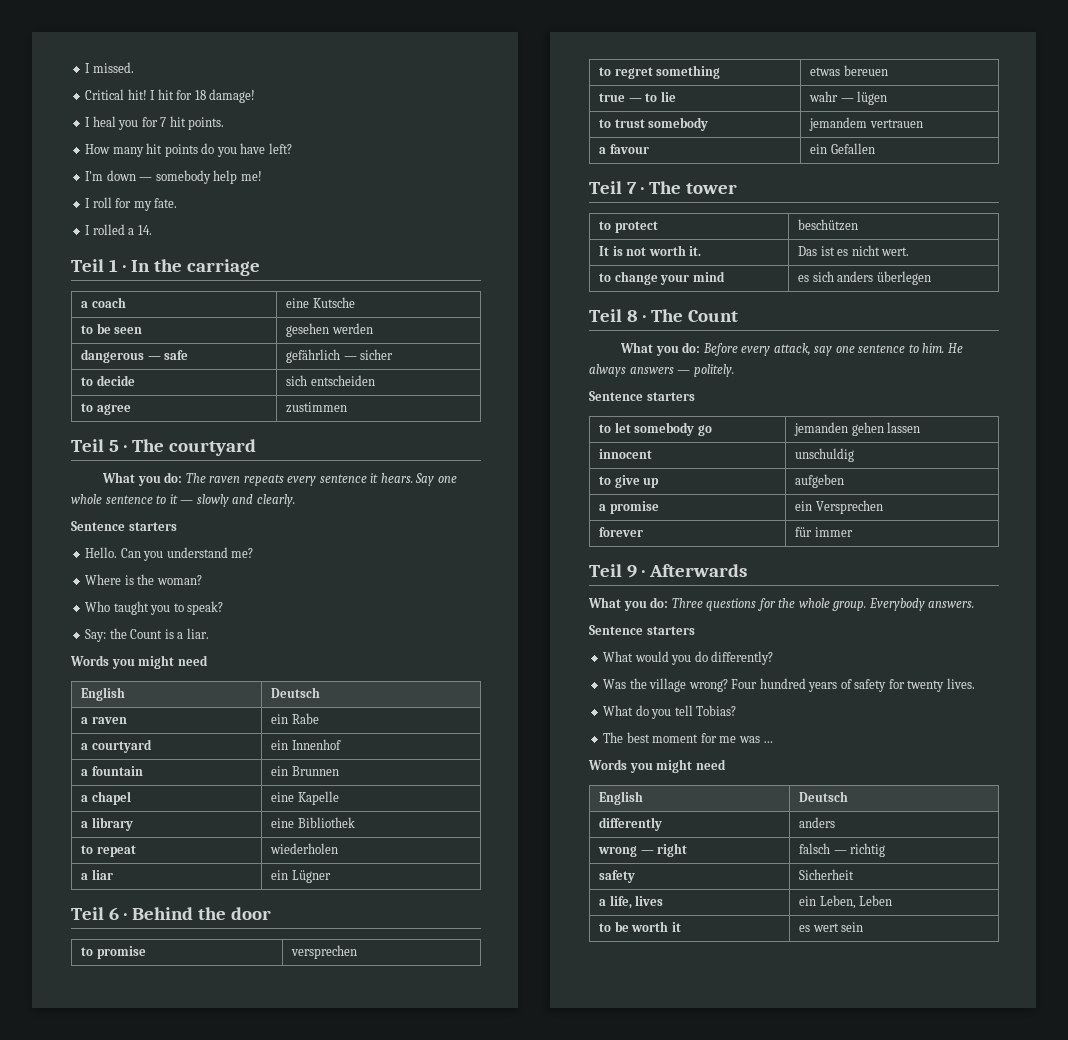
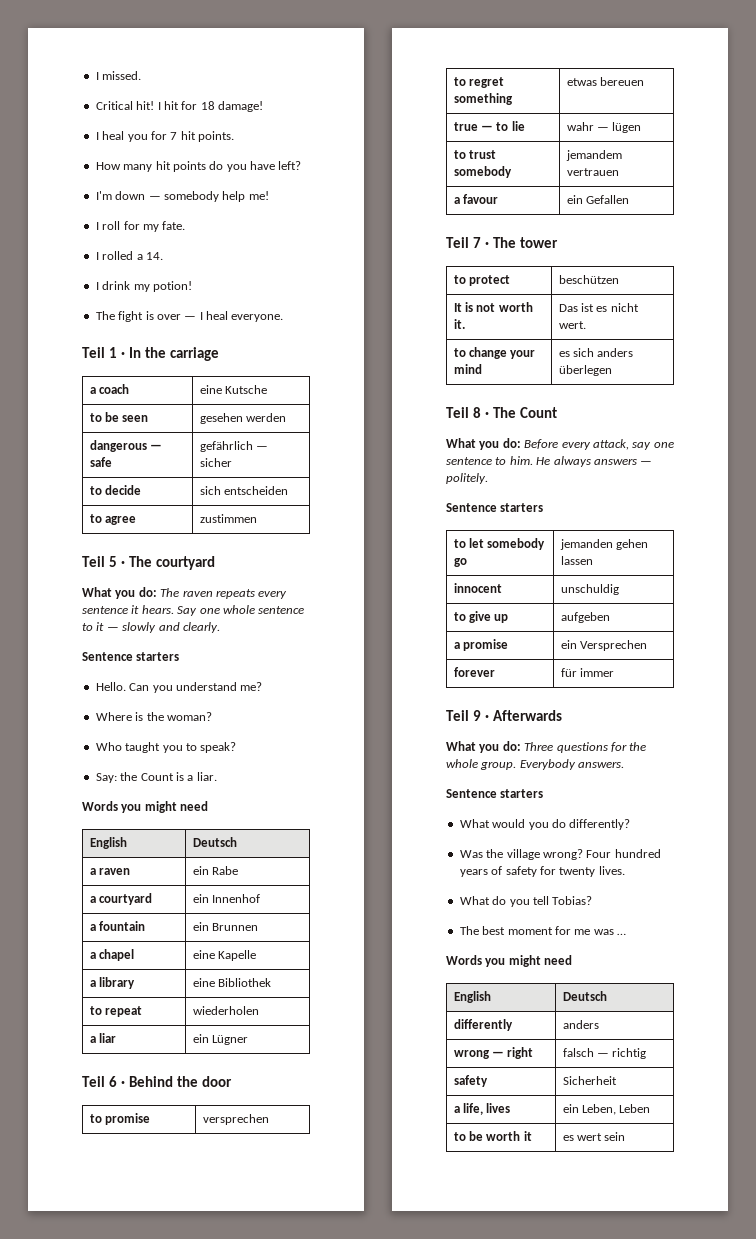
(152, 230) none -> [95,281,192,292] [95,311,284,322] // I drink my potion! // The fight is over — I heal everyone.

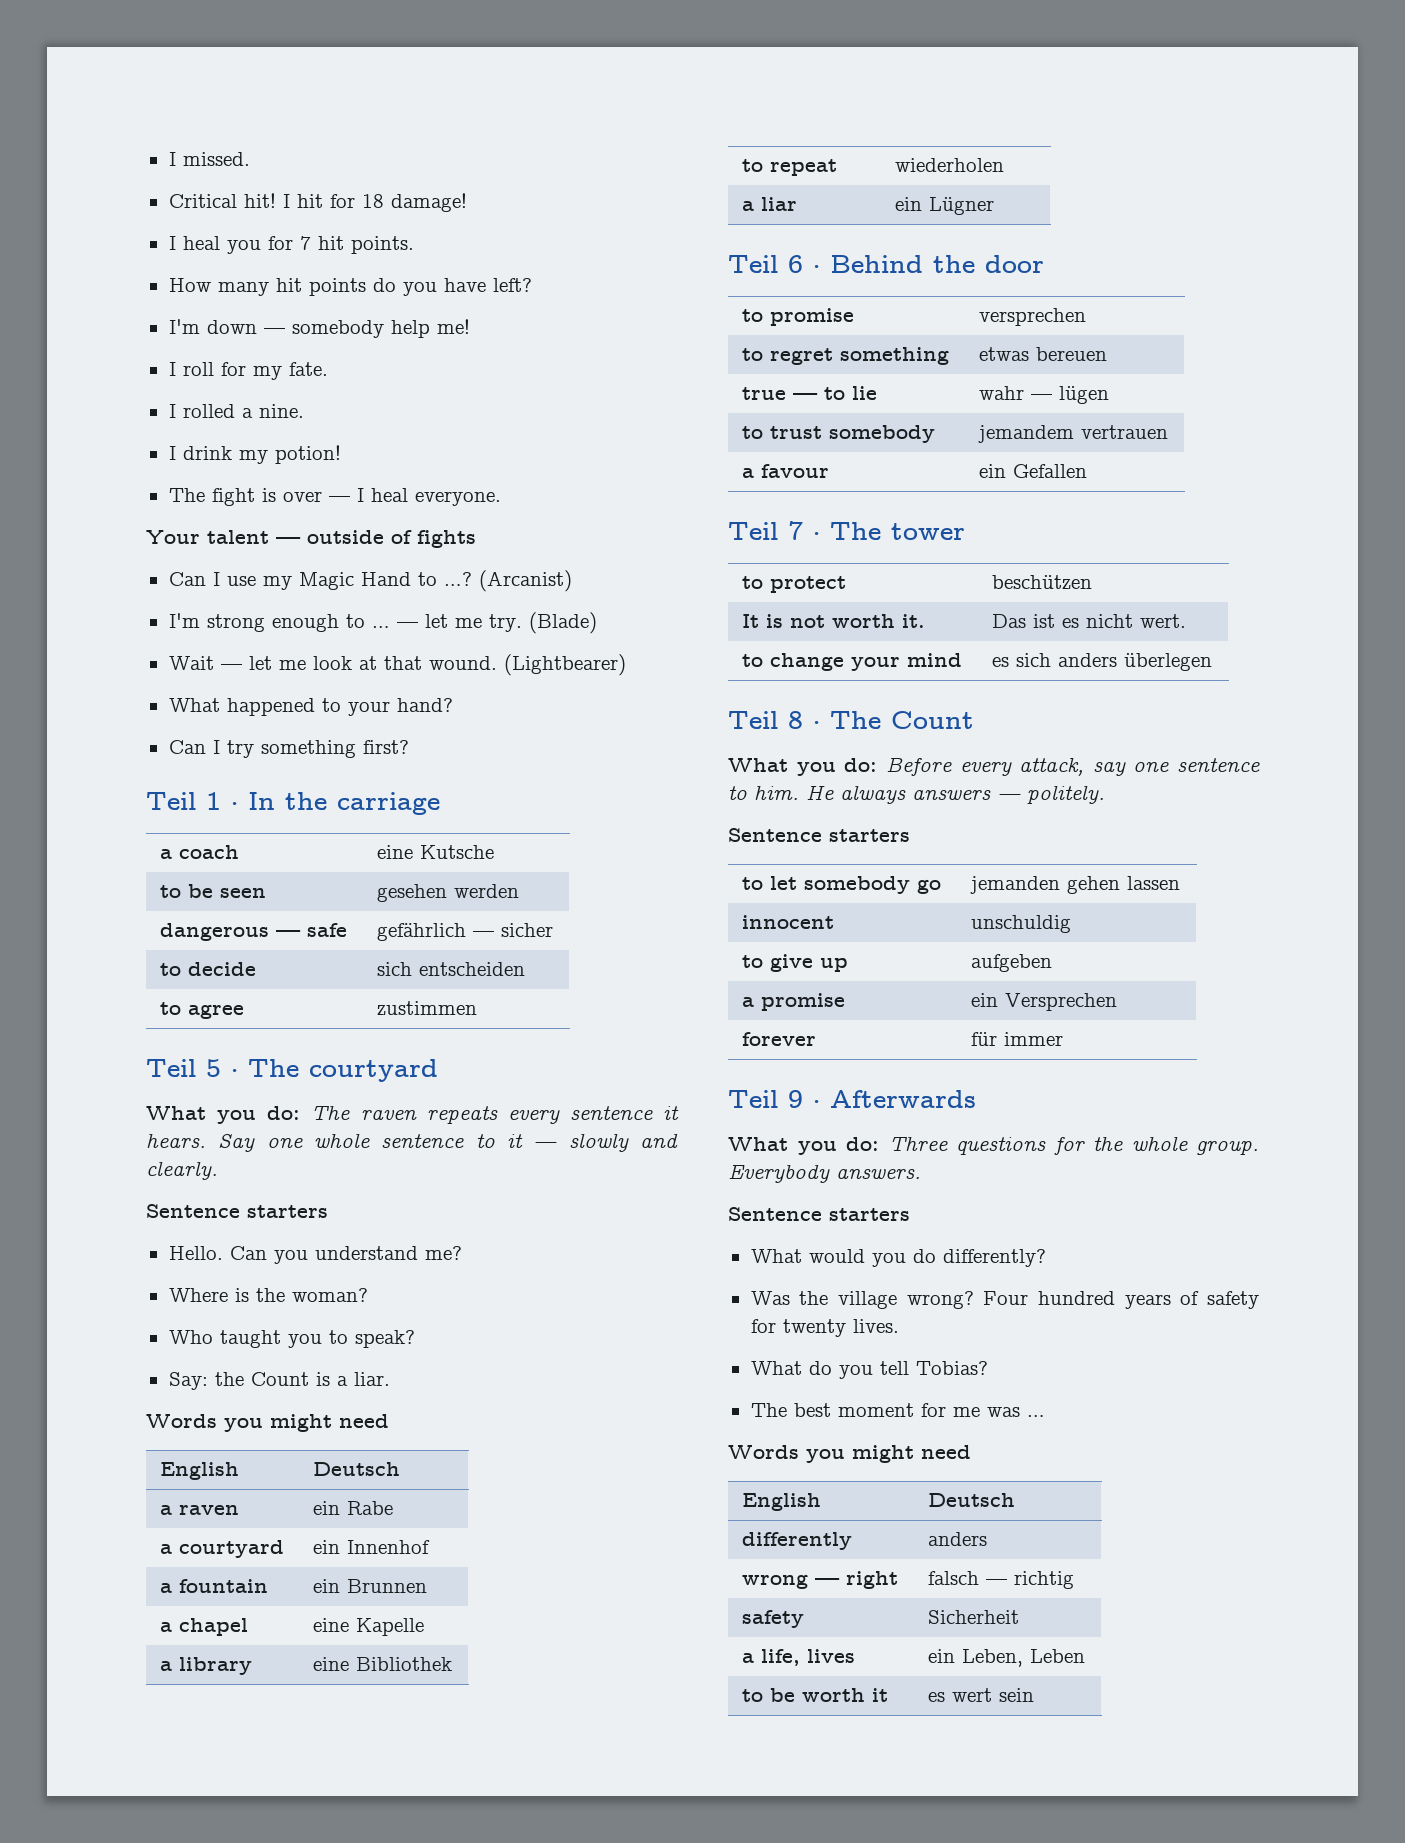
[145,252,163,260] 14. -> [258,404,304,418] nine.
(284, 318) none -> [146,530,476,548] [168,570,572,592] [168,612,597,634] [168,654,626,676] [168,698,453,716] [168,740,409,758] // Your talent — outside of fights // Can I use my Magic Hand to …? (Arcanist) // I'm strong enough to … — let me try. (Blade) // Wait — let me look at that wound. (Lightbearer) // What happened to your hand? // Can I try something first?

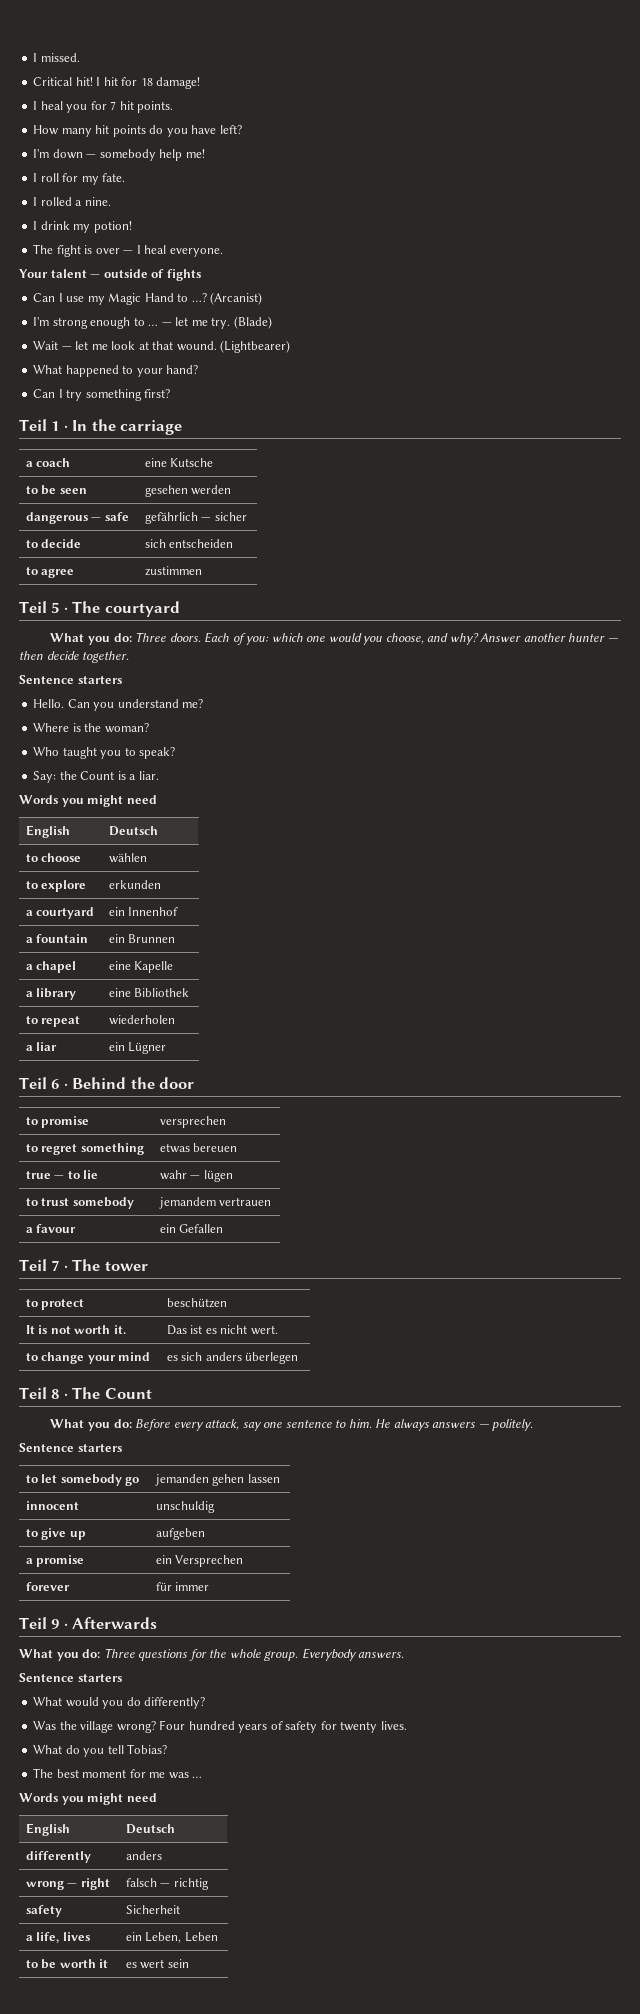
[311,1106,679,1124] [146,1133,678,1152] [146,1161,218,1180] The raven repeats every sentence it hears. Say one whole sentence to it — slowly and clearly. -> [135,632,619,645] [19,651,130,663] Three doors. Each of you: which one would you choose, and why? Answer another hunter — then decide together.
[160,1505,240,1515] [313,1501,394,1515] a raven | ein Rabe -> [25,853,82,862] [108,853,147,863] [25,880,87,892] [108,880,161,889] to choose | wählen // to explore | erkunden

